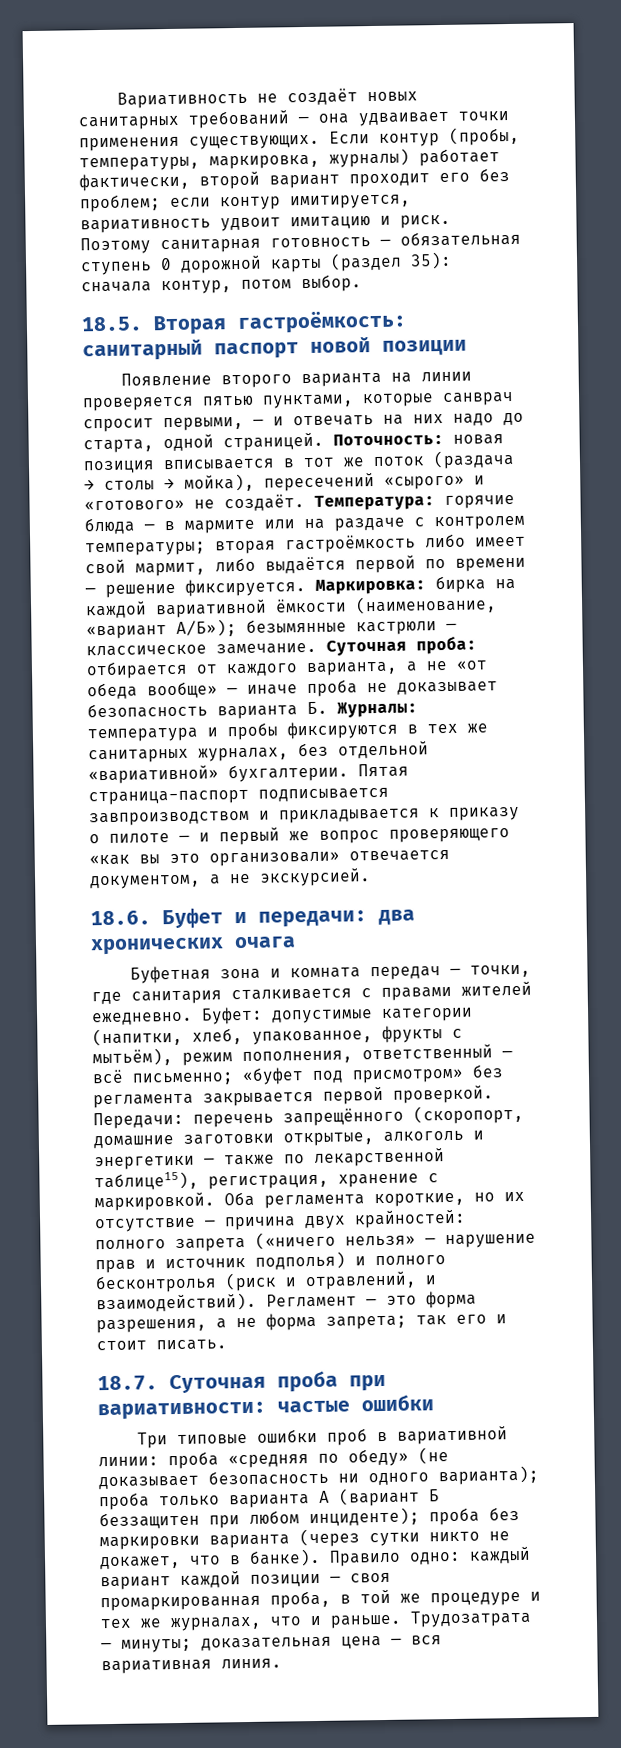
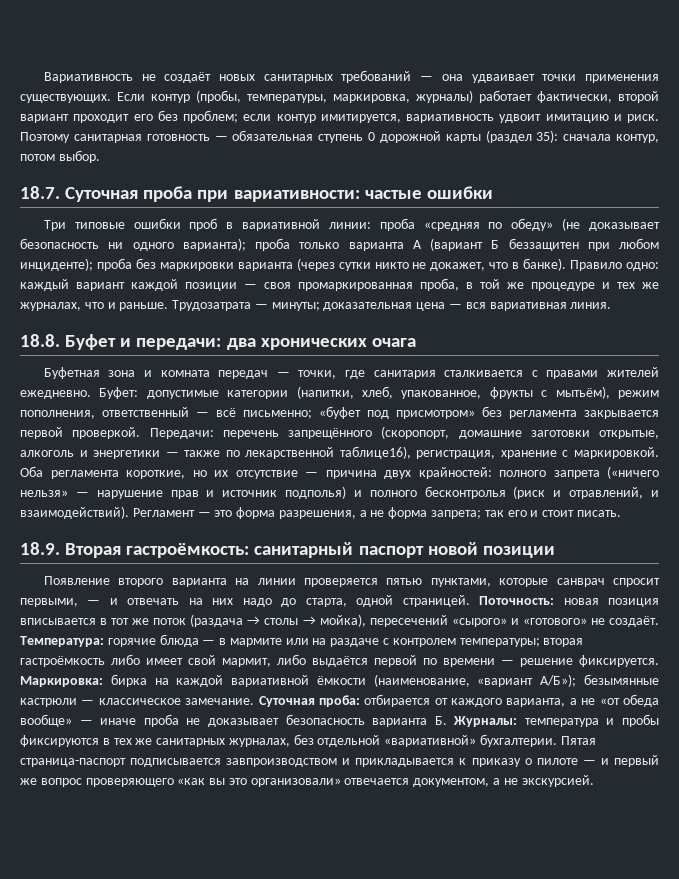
[81,316,143,332] 18.5. -> [20,186,493,202] [43,218,660,231] [20,238,659,251] [20,258,660,271] [20,278,659,291] [20,300,612,311] [20,334,416,350] [43,367,659,379] [20,386,659,399] [20,406,659,419] [20,426,659,439] [20,446,659,459] [20,466,659,479] [20,486,659,499] [20,506,621,519] [20,542,60,555] 18.7. Суточная проба при вариативности: частые ошибки // Три типовые ошибки проб в вариативной линии: проба «средняя по обеду» (не доказывает безопасность ни одного варианта); проба только варианта А (вариант Б беззащитен при любом инциденте); проба без маркировки варианта (через сутки никто не докажет, что в банке). Правило одно: каждый вариант каждой позиции — своя промаркированная проба, в той же процедуре и тех же журналах, что и раньше. Трудозатрата — минуты; доказательная цена — вся вариативная линия. // 18.8. Буфет и передачи: два хронических очага // Буфетная зона и комната передач — точки, где санитария сталкивается с правами жителей ежедневно. Буфет: допустимые категории (напитки, хлеб, упакованное, фрукты с мытьём), режим пополнения, ответственный — всё письменно; «буфет под присмотром» без регламента закрывается первой проверкой. Передачи: перечень запрещённого (скоропорт, домашние заготовки открытые, алкоголь и энергетики — также по лекарственной таблице16), регистрация, хранение с маркировкой. Оба регламента короткие, но их отсутствие — причина двух крайностей: полного запрета («ничего нельзя» — нарушение прав и источник подполья) и полного бесконтролья (риск и отравлений, и взаимодействий). Регламент — это форма разрешения, а не форма запрета; так его и стоит писать. // 18.9.
[90,907,415,930] [90,936,296,956] [129,964,531,984] [91,981,532,1005] [92,1006,473,1026] [92,1025,463,1047] [92,1044,513,1067] [92,1064,503,1086] [93,1085,494,1109] [93,1104,524,1130] [93,1130,484,1149] [94,1148,445,1171] [94,1171,439,1191] [94,1191,525,1212] [95,1209,466,1233] [95,1231,536,1253] [95,1251,446,1274] [95,1271,437,1294] [96,1290,477,1313] [96,1312,507,1334] [96,1339,227,1351] [97,1370,386,1394] [97,1394,434,1421] [136,1426,508,1449] [98,1447,449,1470] [98,1465,539,1490] [99,1487,440,1511] [99,1507,520,1530] [99,1528,510,1551] [99,1546,531,1570] [100,1571,391,1591] [100,1589,541,1612] [100,1609,532,1632] [101,1635,442,1653] [101,1658,282,1675] // 18.6. Буфет и передачи: два хронических очага // Буфетная зона и комната передач — точки, где санитария сталкивается с правами жителей ежедневно. Буфет: допустимые категории (напитки, хлеб, упакованное, фрукты с мытьём), режим пополнения, ответственный — всё письменно; «буфет под присмотром» без регламента закрывается первой проверкой. Передачи: перечень запрещённого (скоропорт, домашние заготовки открытые, алкоголь и энергетики — также по лекарственной таблице15), регистрация, хранение с маркировкой. Оба регламента короткие, но их отсутствие — причина двух крайностей: полного запрета («ничего нельзя» — нарушение прав и источник подполья) и полного бесконтролья (риск и отравлений, и взаимодействий). Регламент — это форма разрешения, а не форма запрета; так его и стоит писать. // 18.7. Суточная проба при вариативности: частые ошибки // Три типовые ошибки проб в вариативной линии: проба «средняя по обеду» (не доказывает безопасность ни одного варианта); проба только варианта А (вариант Б беззащитен при любом инциденте); проба без маркировки варианта (через сутки никто не докажет, что в банке). Правило одно: каждый вариант каждой позиции — своя промаркированная проба, в той же процедуре и тех же журналах, что и раньше. Трудозатрата — минуты; доказательная цена — вся вариативная линия. -> (594, 781) none

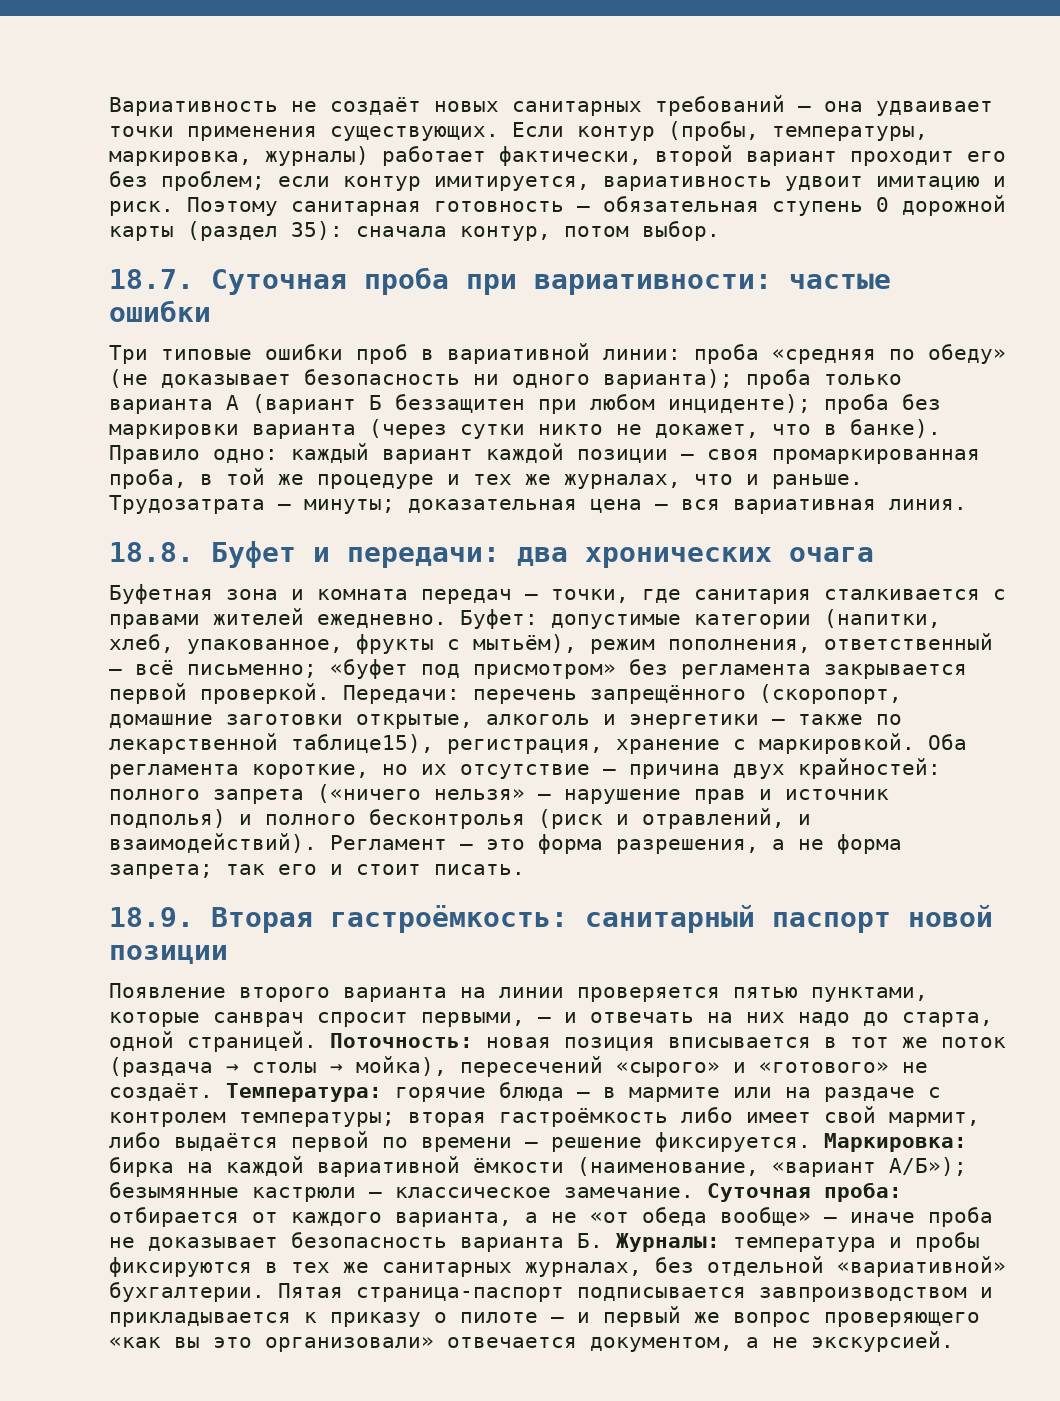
[339,446,411,459] таблице16), -> [291,734,434,753] таблице15),

